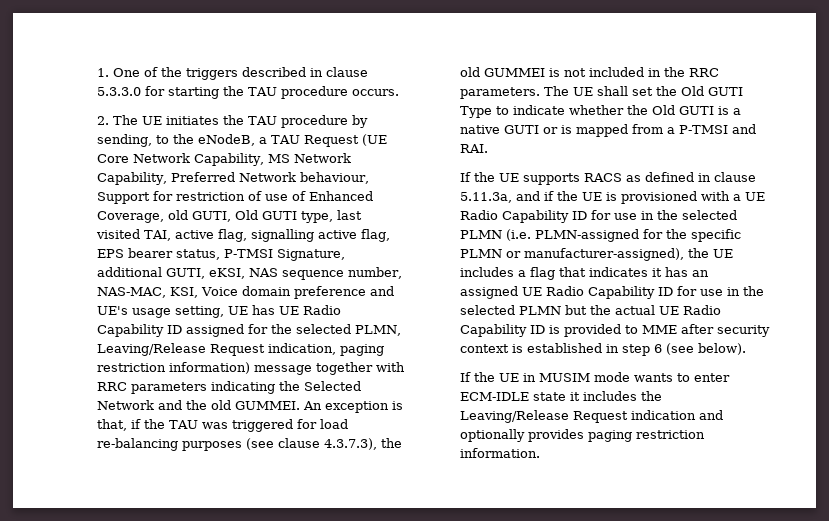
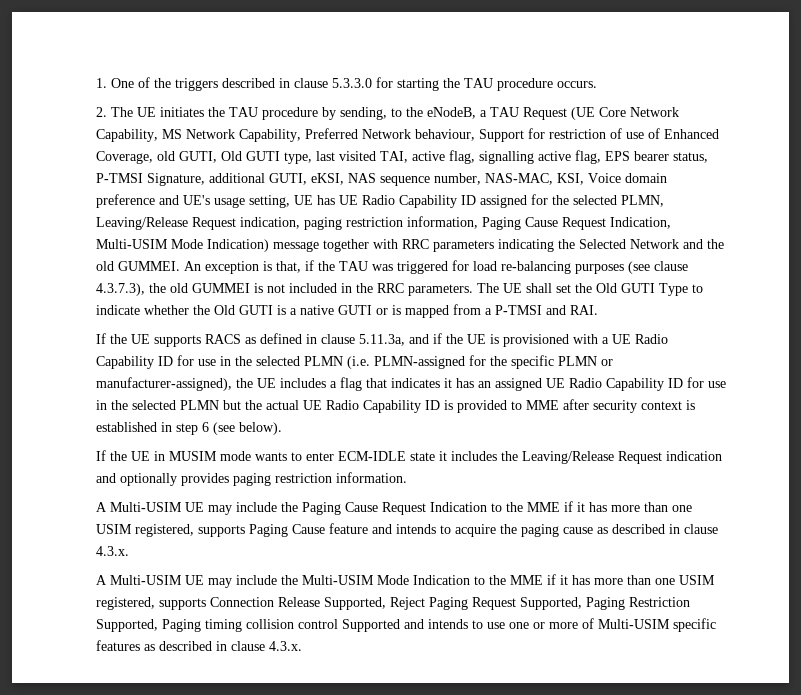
[169,362,251,374] information) -> [407,216,672,230] [96,239,270,252] information, Paging Cause Request Indication, Multi-USIM Mode Indication)
(541, 453) none -> [96,501,693,515] [96,523,719,537] [96,546,130,556] [96,574,716,588] [96,597,691,610] [96,618,717,632] [96,640,303,651] // A Multi-USIM UE may include the Paging Cause Request Indication to the MME if it has more than one USIM registered, supports Paging Cause feature and intends to acquire the paging cause as described in clause 4.3.x. // A Multi-USIM UE may include the Multi-USIM Mode Indication to the MME if it has more than one USIM registered, supports Connection Release Supported, Reject Paging Request Supported, Paging Restriction Supported, Paging timing collision control Supported and intends to use one or more of Multi-USIM specific features as described in clause 4.3.x.

